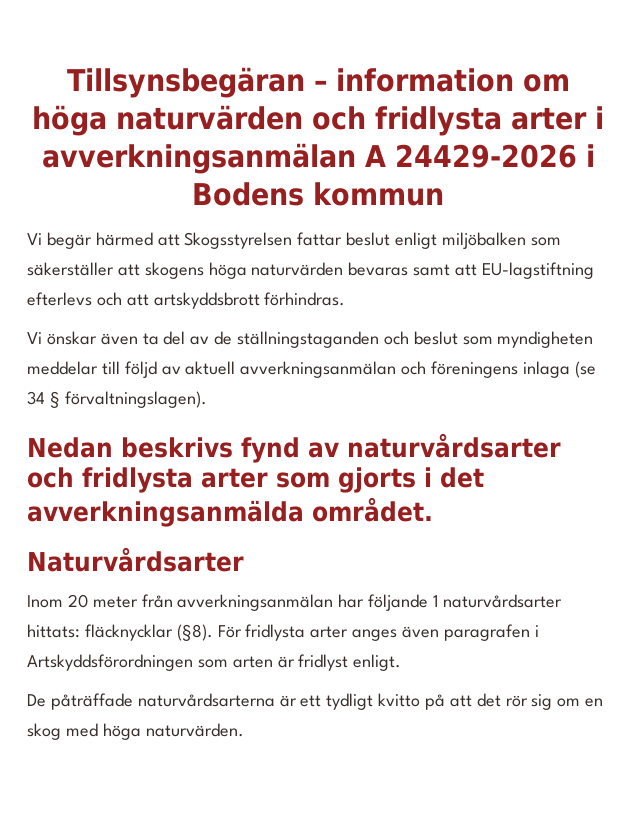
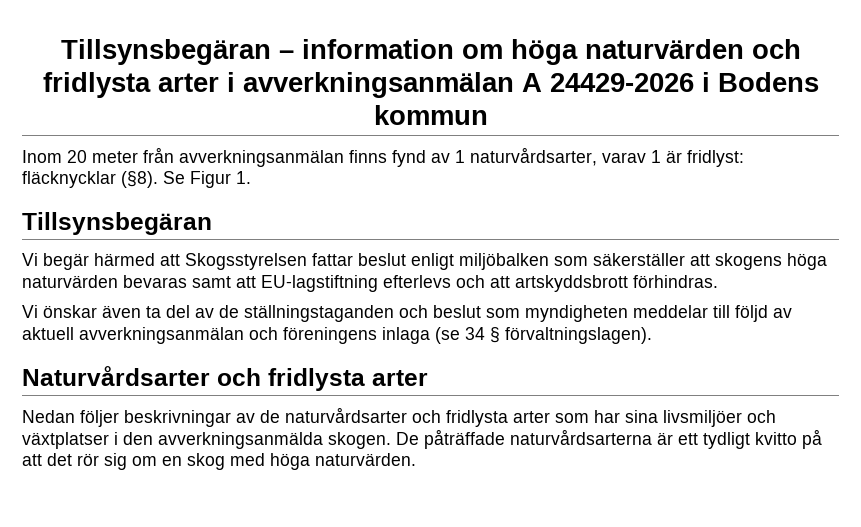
(445, 194) none -> [22,147,744,167] [22,171,251,188] [22,212,212,235] // Inom 20 meter från avverkningsanmälan finns fynd av 1 naturvårdsarter, varav 1 är fridlyst: fläcknycklar (§8). Se Figur 1. // Tillsynsbegäran
[27,437,339,463] Nedan beskrivs fynd av -> [22,366,428,391] [22,410,280,427] Naturvårdsarter och fridlysta arter // Nedan följer beskrivningar av de
[338,467,484,493] [27,497,433,527] [27,547,244,572] [27,594,562,611] [27,624,539,641] [27,654,402,671] gjorts i det avverkningsanmälda området. // Naturvårdsarter // Inom 20 meter från avverkningsanmälan har följande 1 naturvårdsarter hittats: fläcknycklar (§8). För fridlysta arter anges även paragrafen i Artskyddsförordningen som arten är fridlyst enligt. // -> [594,410,776,427] [22,432,391,449] har sina livsmiljöer och växtplatser i den avverkningsanmälda skogen.

